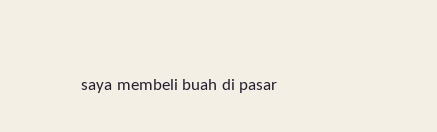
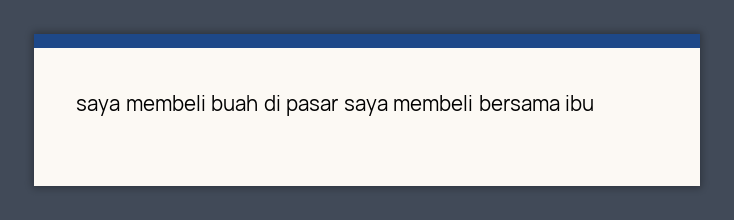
(278, 87) none -> [343,95,595,116] saya membeli bersama ibu

